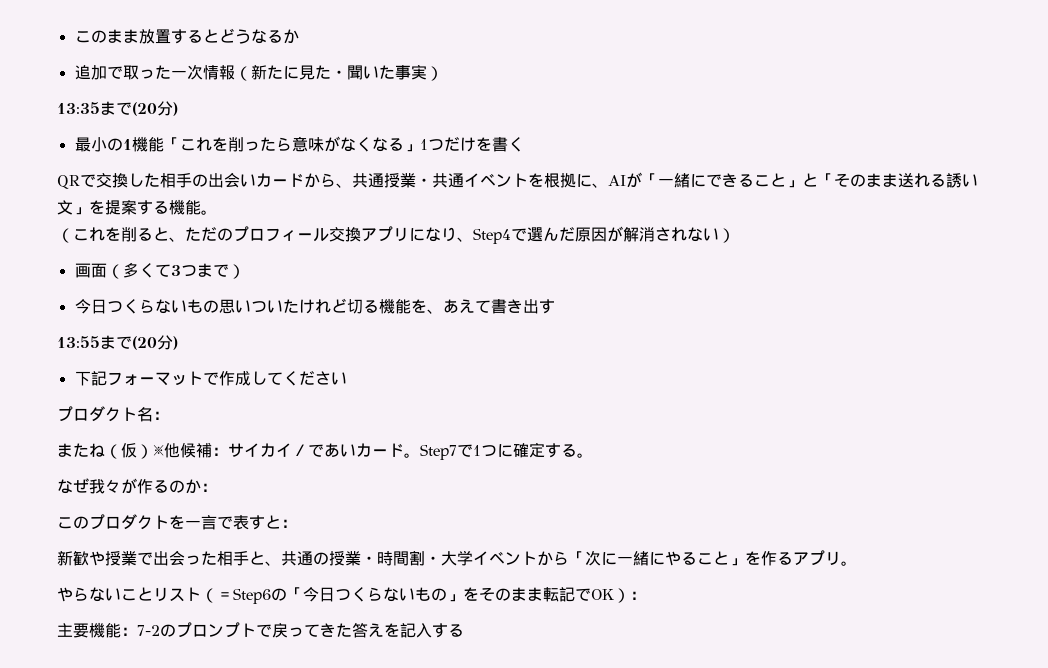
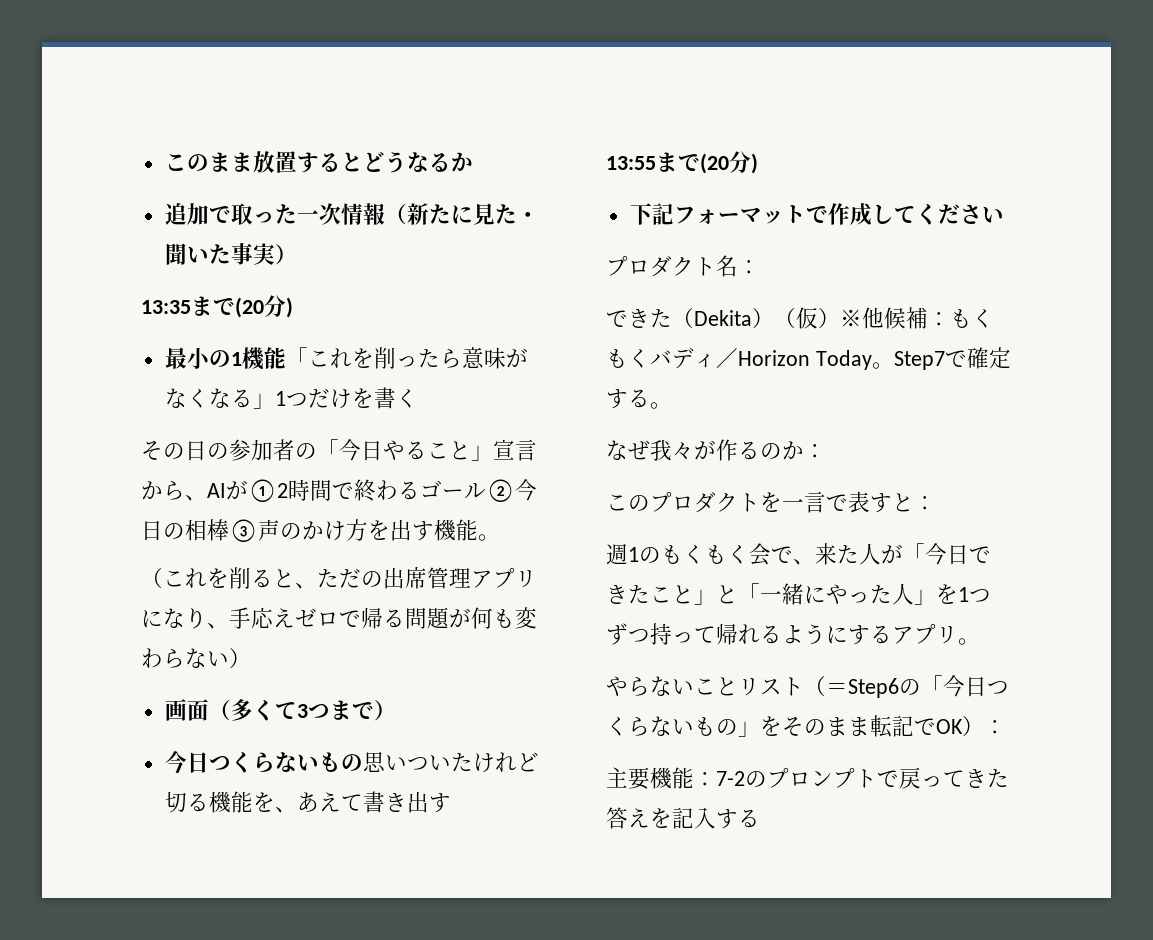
[57,172,978,189] [57,200,169,215] QRで交換した相手の出会いカードから、共通授業・共通イベントを根拠に、AIが「一緒にできること」と「そのまま送れる誘い文」を提案する -> [141,439,537,461] [141,479,537,502] [141,519,434,542] その日の参加者の「今日やること」宣言から、AIが①2時間で終わるゴール②今日の相棒③声のかけ方を出す
[233,226,687,244] プロフィール交換アプリになり、Step4で選んだ原因が解消され -> [383,567,537,589] [141,607,537,629] [141,648,185,668] 出席管理アプリになり、手応えゼロで帰る問題が何も変わら
[57,443,105,457] またね -> [606,308,774,329] できた（Dekita）
[228,443,513,460] サイカイ／であいカード。Step7で1つに -> [950,309,994,328] [606,348,967,370] もくもくバディ／Horizon Today。Step7で
[57,550,777,566] 新歓や授業で出会った相手と、共通の授業・時間割・大学イベントから「次に一緒にやること」を作 -> [606,543,991,566] [606,583,991,605] [606,623,870,645] 週1のもくもく会で、来た人が「今日できたこと」と「一緒にやった人」を1つずつ持って帰れるようにす

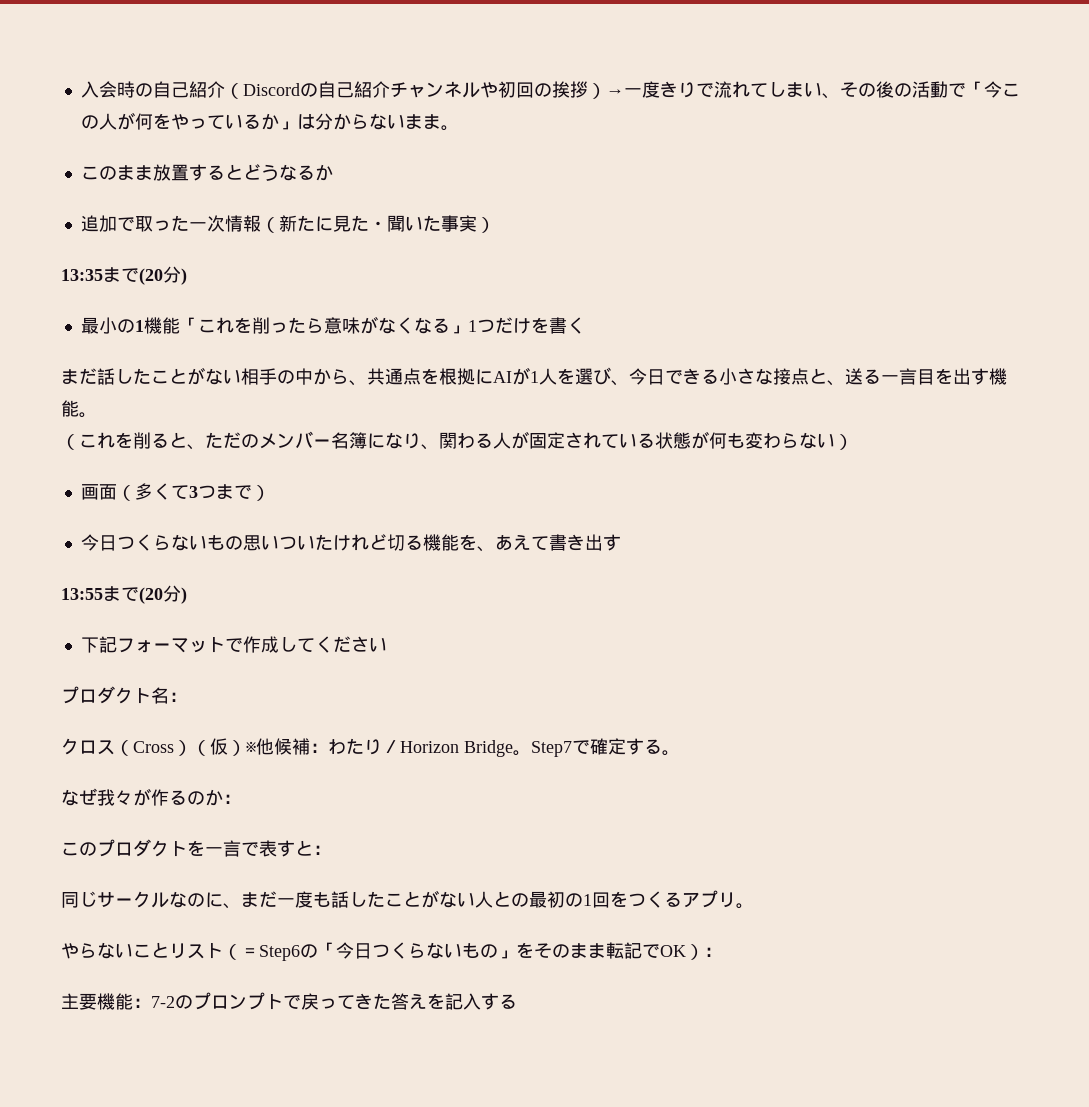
(164, 162) none -> [80,81,1020,99] [80,112,459,131] 入会時の自己紹介（Discordの自己紹介チャンネルや初回の挨拶）→一度きりで流れてしまい、その後の活動で「今この人が何をやっているか」は分からないまま。 //
[141,439,537,461] [141,479,537,502] [141,519,368,542] その日の参加者の「今日やること」宣言から、AIが①2時間で終わるゴール②今日の相棒③声のかけ方 -> [61,367,935,386] まだ話したことがない相手の中から、共通点を根拠にAIが1人を選び、今日できる小さな接点と、送る一言目
[383,567,537,589] [141,607,449,629] 出席管理アプリになり、手応えゼロで帰る問題 -> [259,431,691,450] メンバー名簿になり、関わる人が固定されている状態
[606,308,752,329] できた（Dekita -> [61,738,174,756] クロス（Cross
[950,309,994,328] [606,348,872,370] もくもくバディ／Horizon Today -> [328,738,513,757] わたり／Horizon Bridge
[606,543,991,566] [606,583,991,605] [606,623,870,645] 週1のもくもく会で、来た人が「今日できたこと」と「一緒にやった人」を1つずつ持って帰れるようにす -> [61,890,664,909] 同じサークルなのに、まだ一度も話したことがない人との最初の1回をつく

